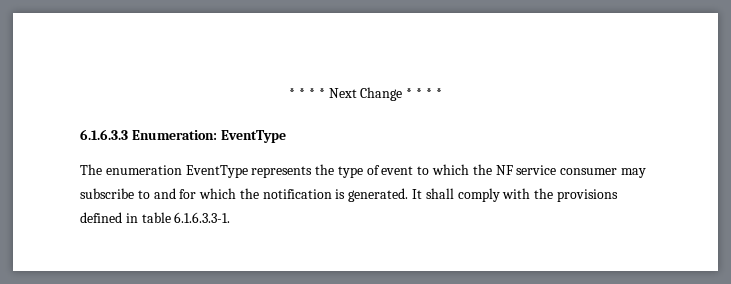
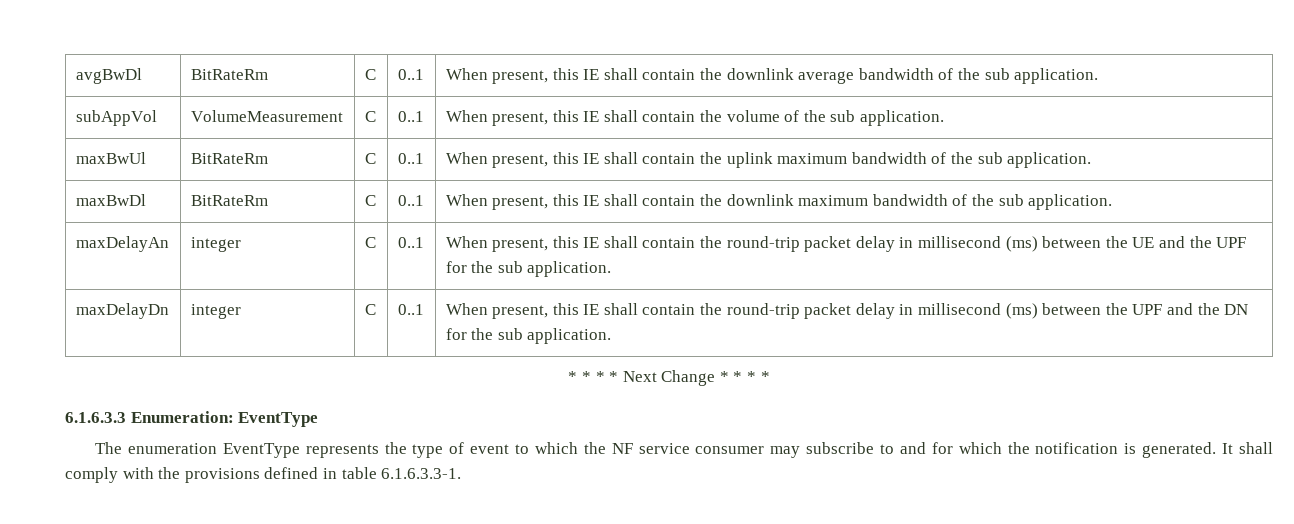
(289, 93) none -> [75,68,142,84] [190,69,268,80] [364,69,376,80] [397,69,424,80] [445,68,1099,84] [75,110,157,126] [190,110,343,122] [364,111,376,122] [397,111,424,122] [445,110,945,126] [75,152,146,164] [190,153,268,164] [364,153,376,164] [397,153,424,164] [445,152,1092,168] [75,194,146,206] [190,195,268,206] [364,195,376,206] [397,195,424,206] [445,194,1113,210] [75,236,169,252] [190,237,241,252] [364,237,376,248] [397,237,424,248] [445,236,1247,252] [445,261,612,277] [75,303,169,319] [190,304,241,319] [364,304,376,315] [397,304,424,315] [445,303,1249,319] [445,328,612,344] avgBwDl | BitRateRm | C | 0..1 | When present, this IE shall contain the downlink average bandwidth of the sub application. // subAppVol | VolumeMeasurement | C | 0..1 | When present, this IE shall contain the volume of the sub application. // maxBwUl | BitRateRm | C | 0..1 | When present, this IE shall contain the uplink maximum bandwidth of the sub application. // maxBwDl | BitRateRm | C | 0..1 | When present, this IE shall contain the downlink maximum bandwidth of the sub application. // maxDelayAn | integer | C | 0..1 | When present, this IE shall contain the round-trip packet delay in millisecond (ms) between the UE and the UPF for the sub application. // maxDelayDn | integer | C | 0..1 | When present, this IE shall contain the round-trip packet delay in millisecond (ms) between the UPF and the DN for the sub application. //

